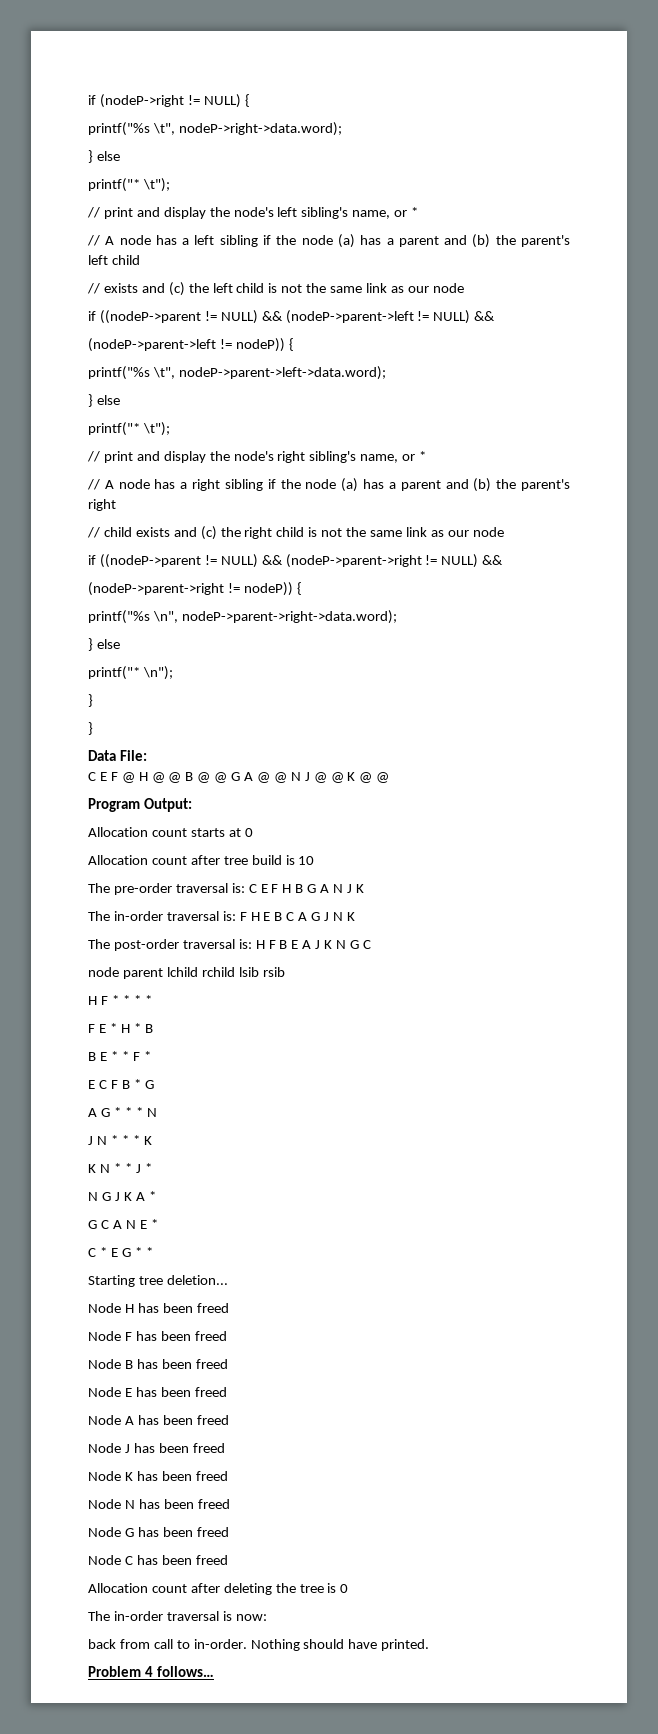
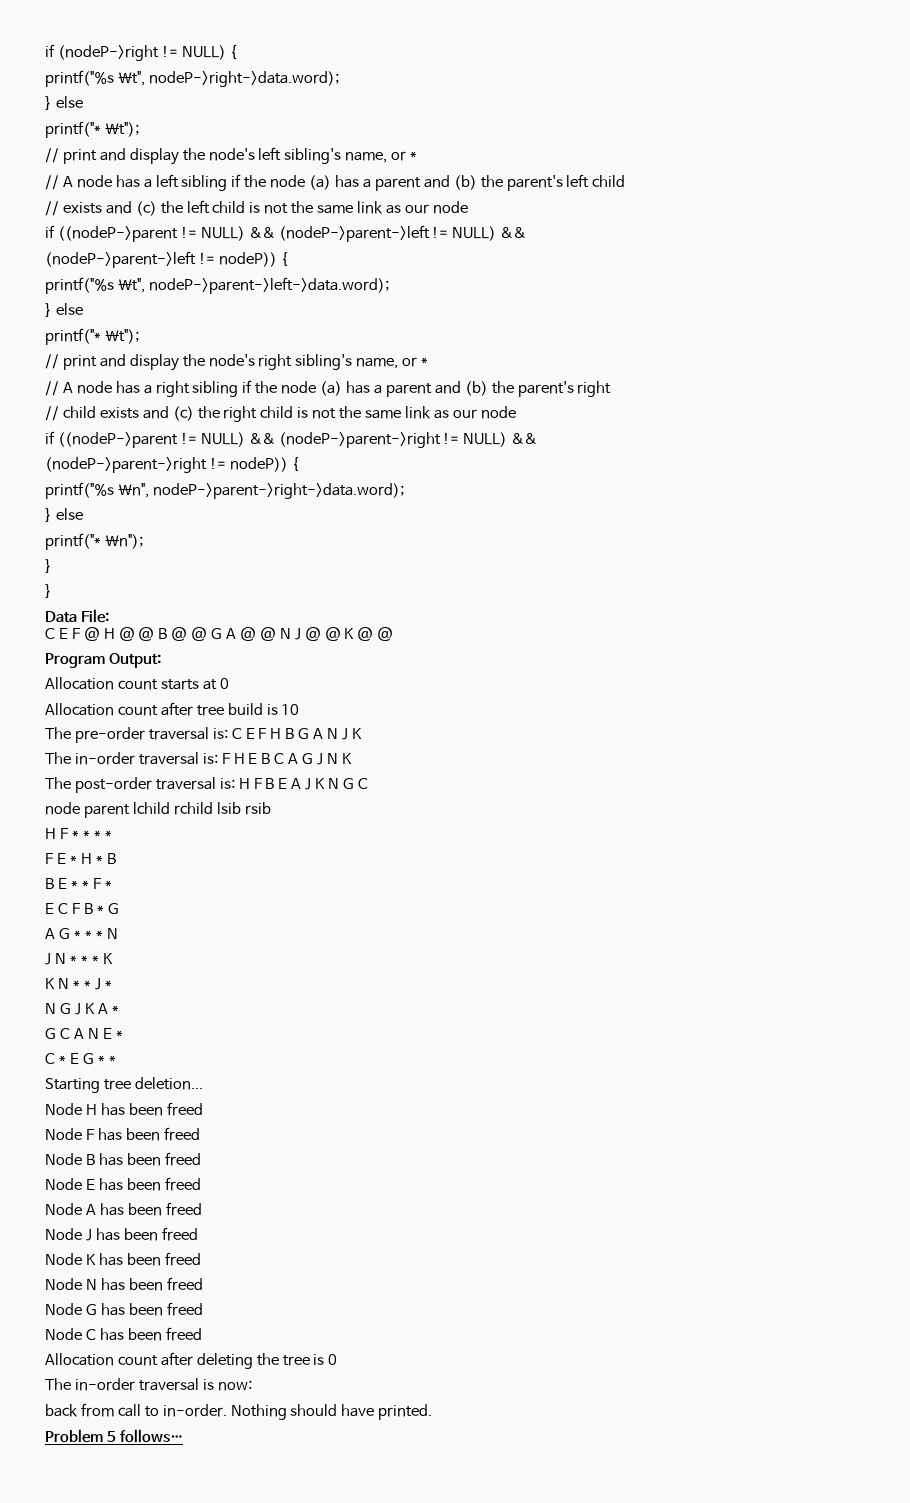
[144,1666,153,1677] 4 -> [106,1431,116,1442] 5

